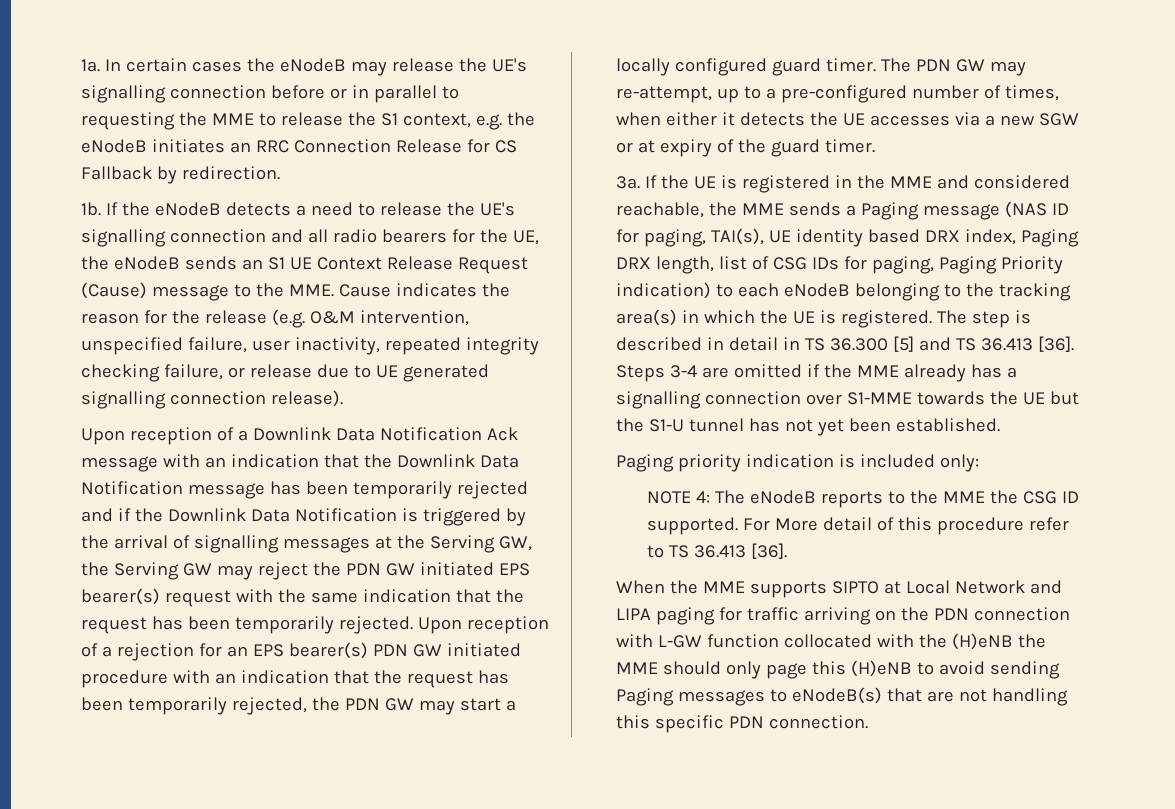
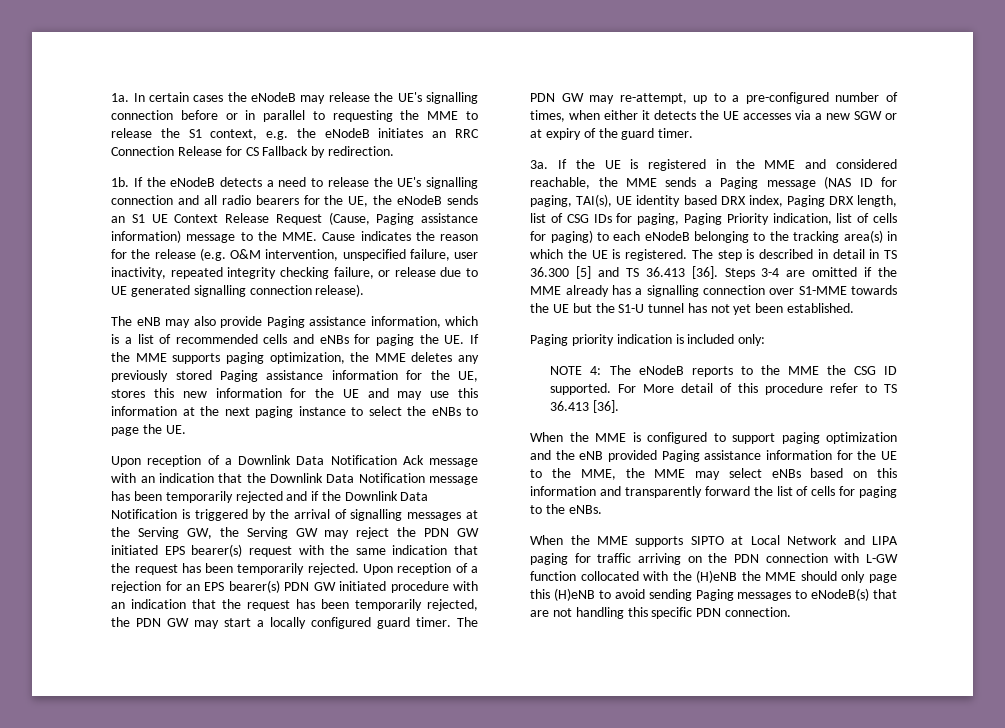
[81,282,148,299] (Cause) -> [328,212,478,225] [111,230,182,243] (Cause, Paging assistance information)
(344, 398) none -> [111,316,478,328] [111,334,479,346] [111,352,479,364] [111,370,478,382] [111,388,478,400] [111,406,479,418] [111,424,186,436] // The eNB may also provide Paging assistance information, which is a list of recommended cells and eNBs for paging the UE. If the MME supports paging optimization, the MME deletes any previously stored Paging assistance information for the UE, stores this new information for the UE and may use this information at the next paging instance to select the eNBs to page the UE.
[616,282,712,299] indication) -> [772,213,897,225] [530,230,593,243] indication, list of cells for paging)
(787, 551) none -> [530,432,897,444] [530,450,897,462] [530,468,897,480] [530,486,897,498] [530,504,602,514] // When the MME is configured to support paging optimization and the eNB provided Paging assistance information for the UE to the MME, the MME may select eNBs based on this information and transparently forward the list of cells for paging to the eNBs.

